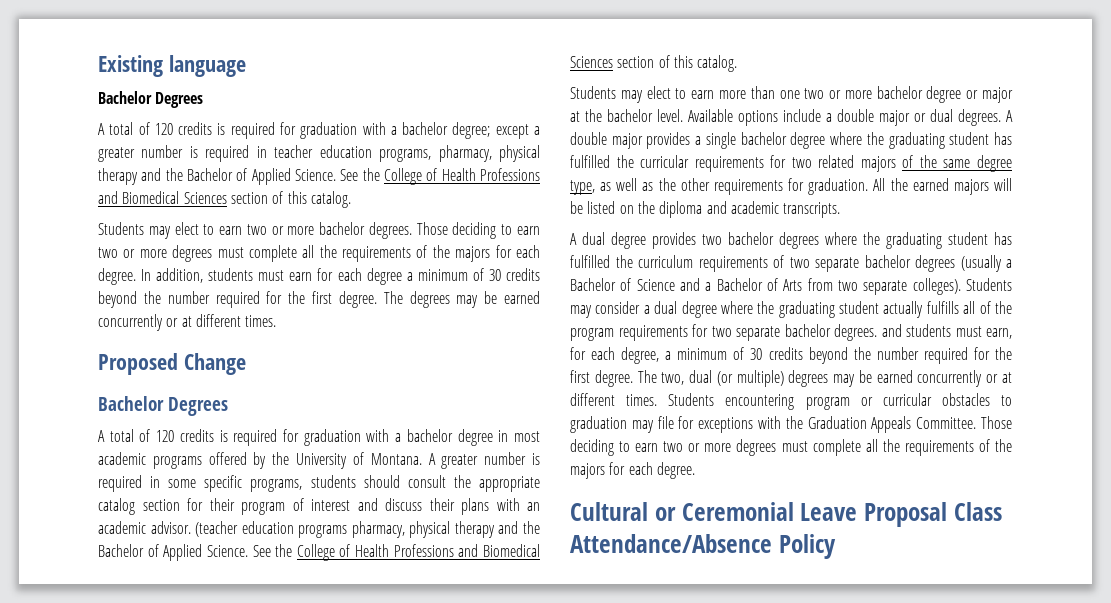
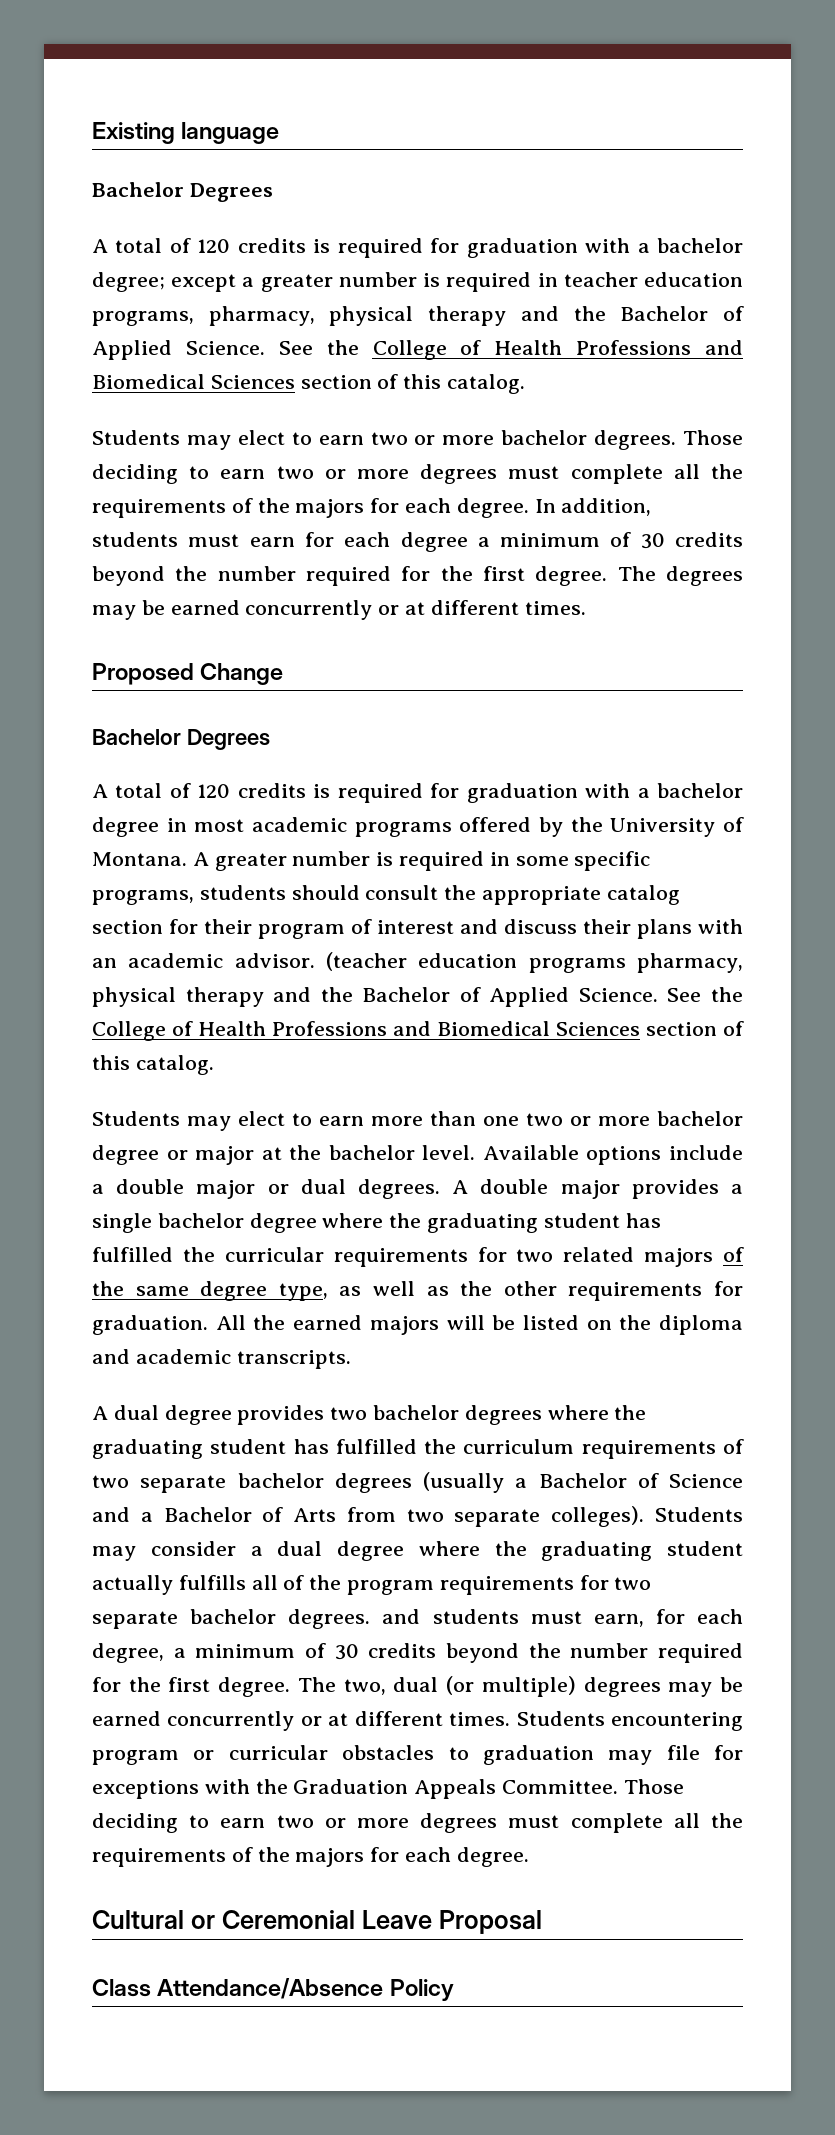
(947, 514) none -> (542, 1922) //

